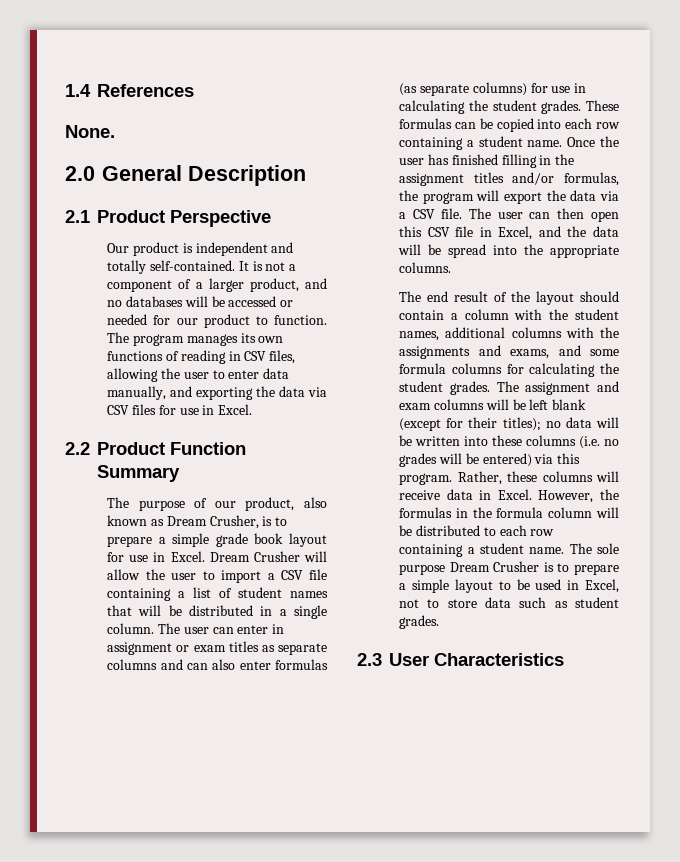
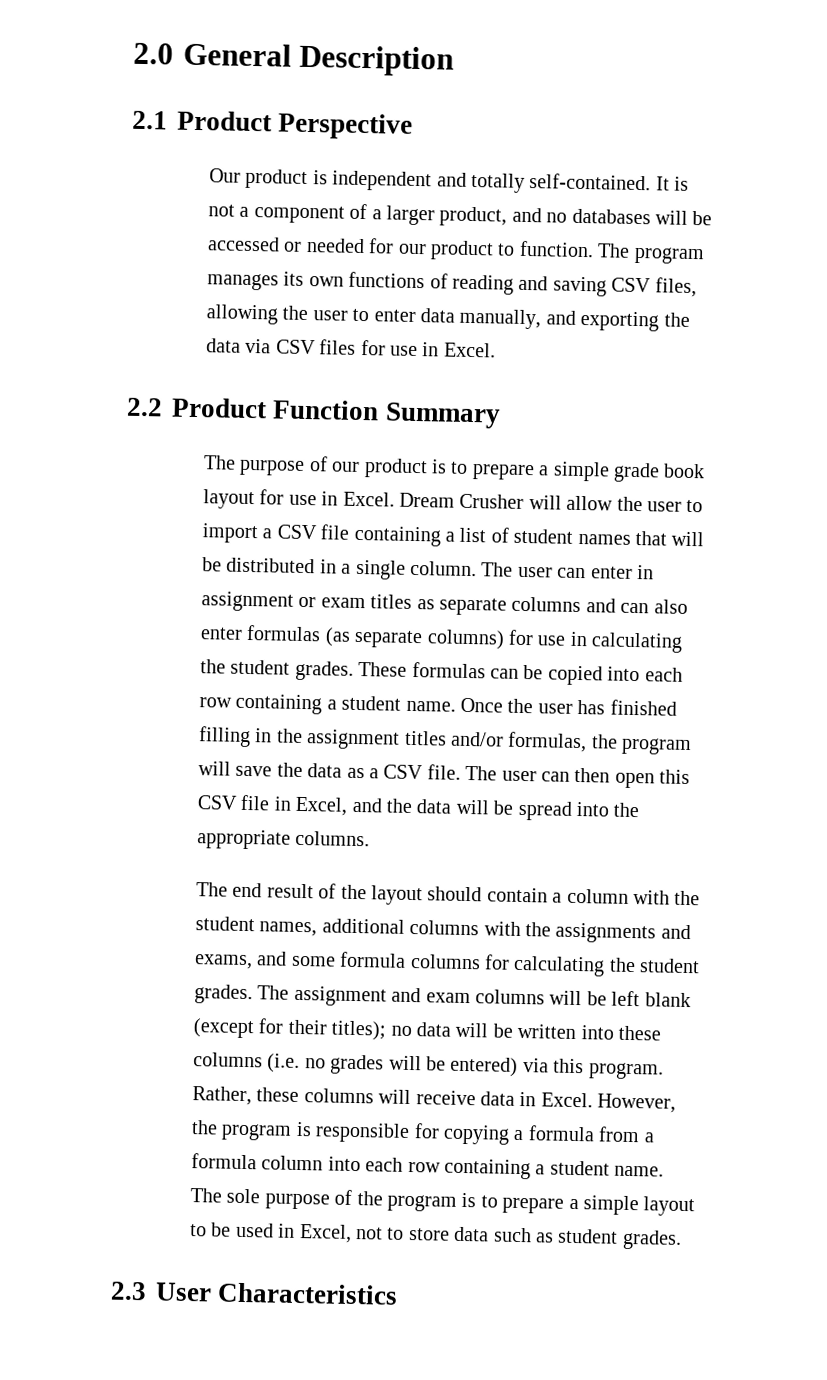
[65,84,194,97] [65,125,115,138] 1.4 References // None. // -> (133, 53) none
[228,351,241,361] in -> [518,275,607,297] and saving
[245,497,327,511] [107,515,259,529] product, also known as Dream Crusher, -> [363,458,428,479] product
[504,190,619,204] export the data via -> [235,762,365,779] save the data as
[399,507,619,518] [399,525,496,536] formulas in the formula column will be distributed to -> [221,1121,655,1145] [190,1153,361,1172] program is responsible for copying a formula from a formula column into
[449,561,540,572] Dream Crusher -> [334,1189,457,1212] of the program

